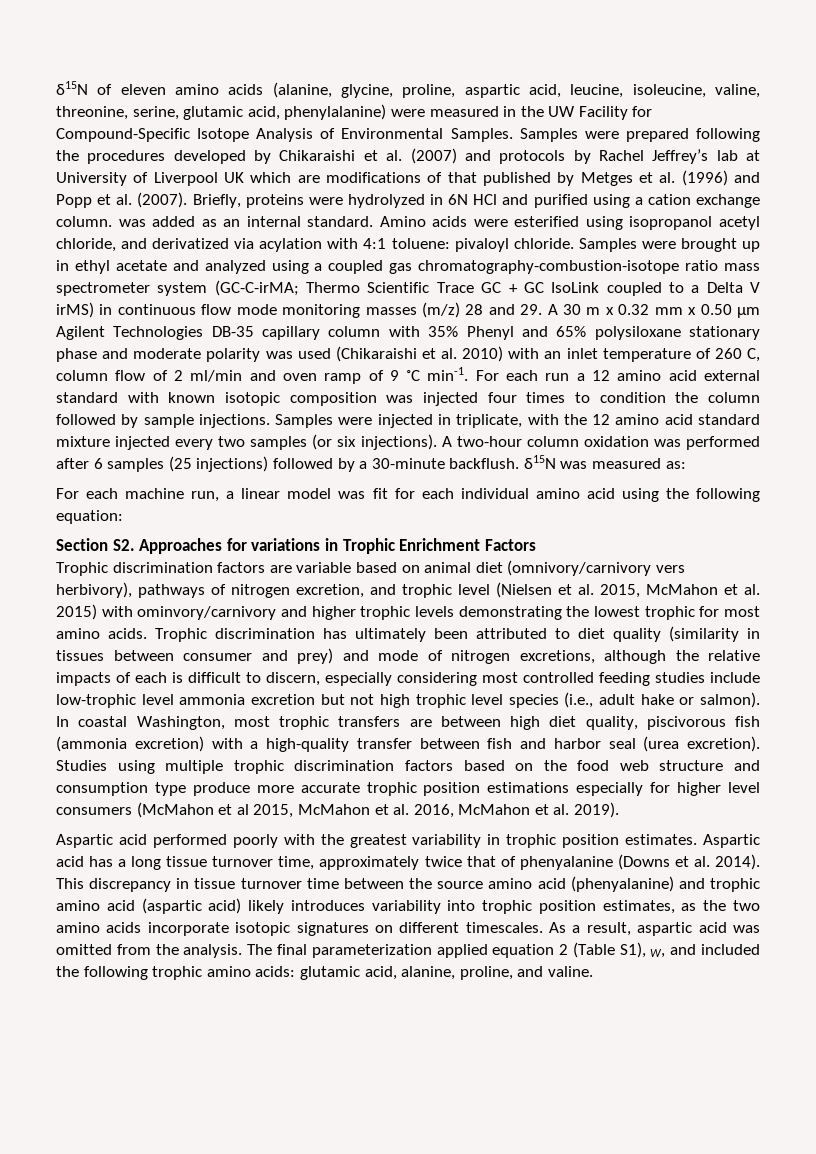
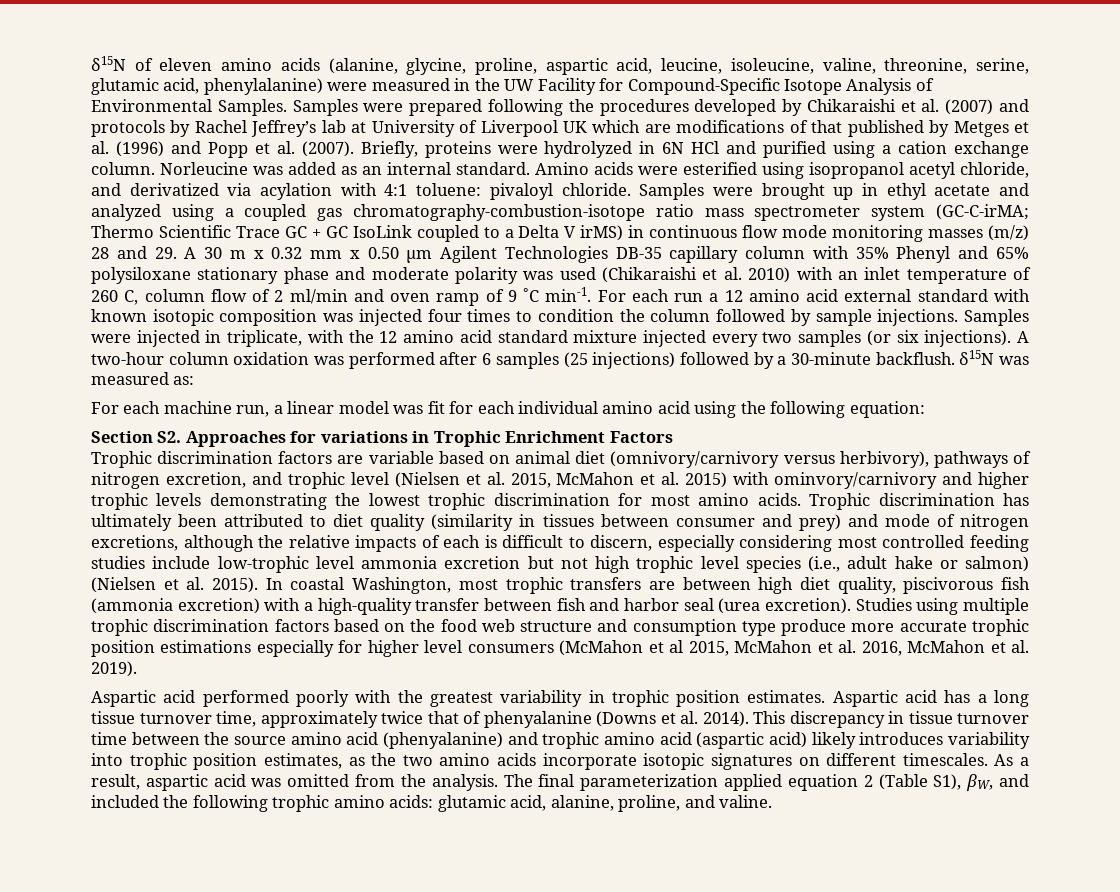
(112, 221) none -> [160,162,248,175] Norleucine
[655,565,685,573] vers -> [783,455,835,464] versus
(695, 613) none -> [493,493,610,506] discrimination
[700,692,760,708] salmon). -> [965,556,1029,572] [91,577,259,593] salmon) (Nielsen et al. 2015).
[650,949,666,958] W, -> [966,774,994,791] βW,

